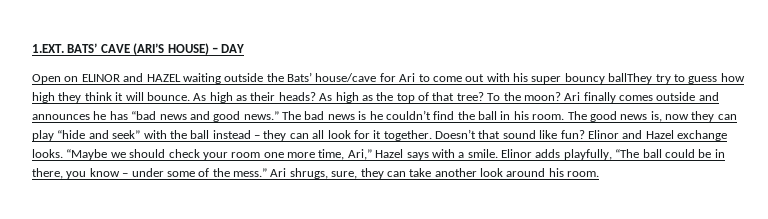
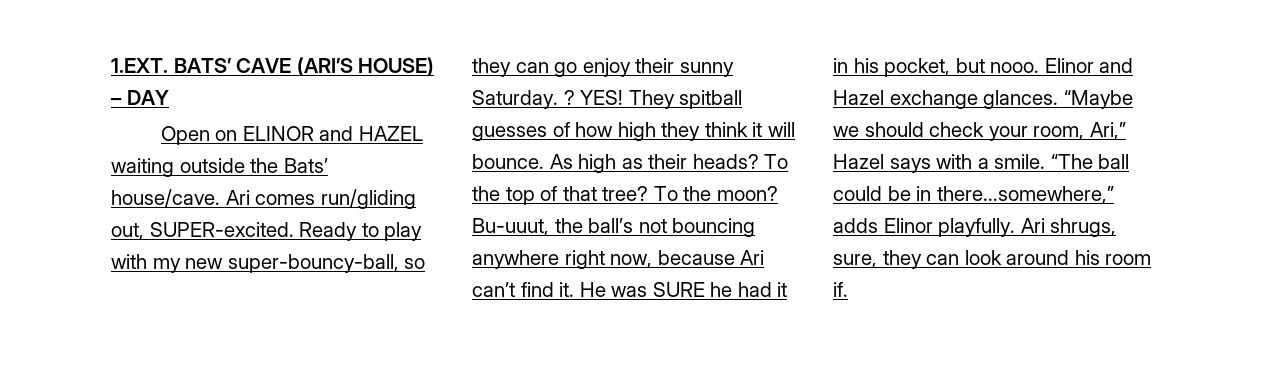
[315,73,718,84] house/cave for Ari to come out with his super bouncy ballThey try to guess -> [111,189,416,209] [111,222,423,241] [111,254,426,273] [472,58,734,77] [472,90,743,109] [472,122,570,141] house/cave. Ari comes run/gliding out, SUPER-excited. Ready to play with my new super-bouncy-ball, so they can go enjoy their sunny Saturday. ? YES! They spitball guesses of
[319,92,373,103] As high as -> [764,154,789,169] To
[564,92,719,103] [32,110,737,122] [32,129,585,141] Ari finally comes outside and announces he has “bad news and good news.” The bad news is he couldn’t find the ball in his room. The good news is, now they can play “hide and seek” with the ball instead – they can all look for it together. Doesn’t that sound like fun? -> [472,218,756,237] [472,250,765,269] [472,282,788,297] [833,58,1040,77] Bu-uuut, the ball’s not bouncing anywhere right now, because Ari can’t find it. He was SURE he had it in his pocket, but nooo.
[32,149,63,158] looks. -> [983,90,1059,109] glances.
[231,149,345,160] room one more time, -> [1033,126,1085,140] room,
[501,149,612,160] Elinor adds playfully, -> (1046, 161) none
[32,168,267,179] there, you know – under some of the mess.” -> [936,186,1114,204] [833,218,1016,237] there...somewhere,” adds Elinor playfully.
[409,168,477,177] take another -> (960, 259) none
[567,171,600,177] room. -> [1105,254,1152,265] [833,282,848,297] room if.

